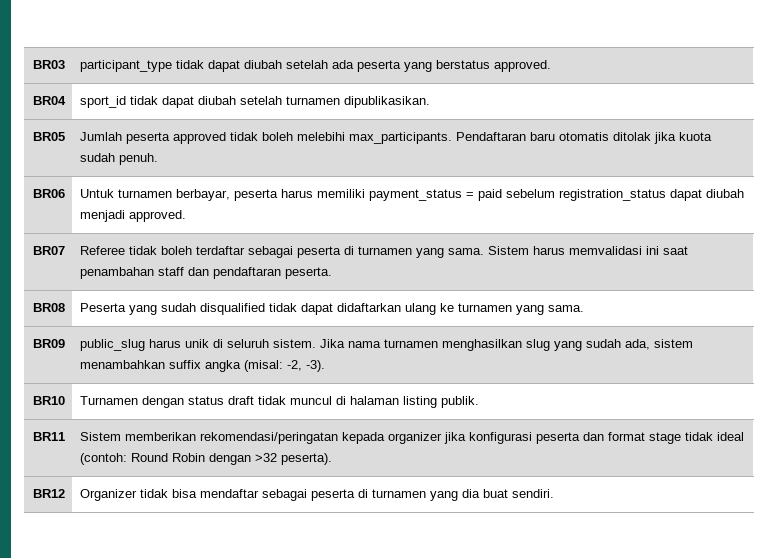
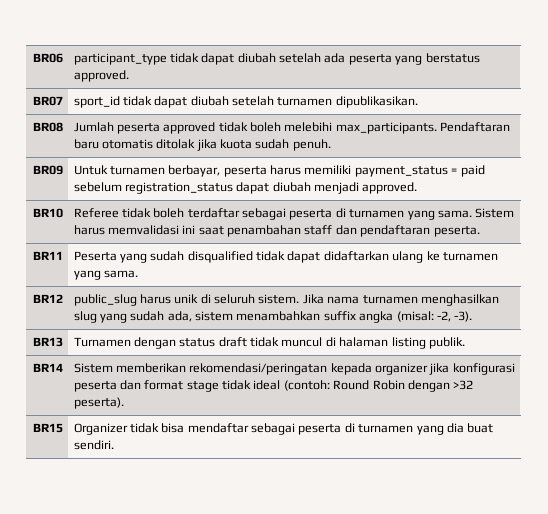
[32,60,65,69] BR03 -> [32,53,63,63] BR06
[32,96,66,105] BR04 -> [32,96,63,106] BR07
[32,132,65,141] BR05 -> [32,122,63,132] BR08
[32,189,65,198] BR06 -> [32,165,63,175] BR09
[32,246,65,255] BR07 -> [32,208,63,218] BR10
[32,303,65,312] BR08 -> [32,251,63,260] BR11
[32,339,65,348] BR09 -> [32,294,63,303] BR12
[32,396,65,405] BR10 -> [32,337,63,347] BR13
[32,432,65,441] BR11 -> [32,363,63,372] BR14
[32,489,65,498] BR12 -> [32,423,63,433] BR15

